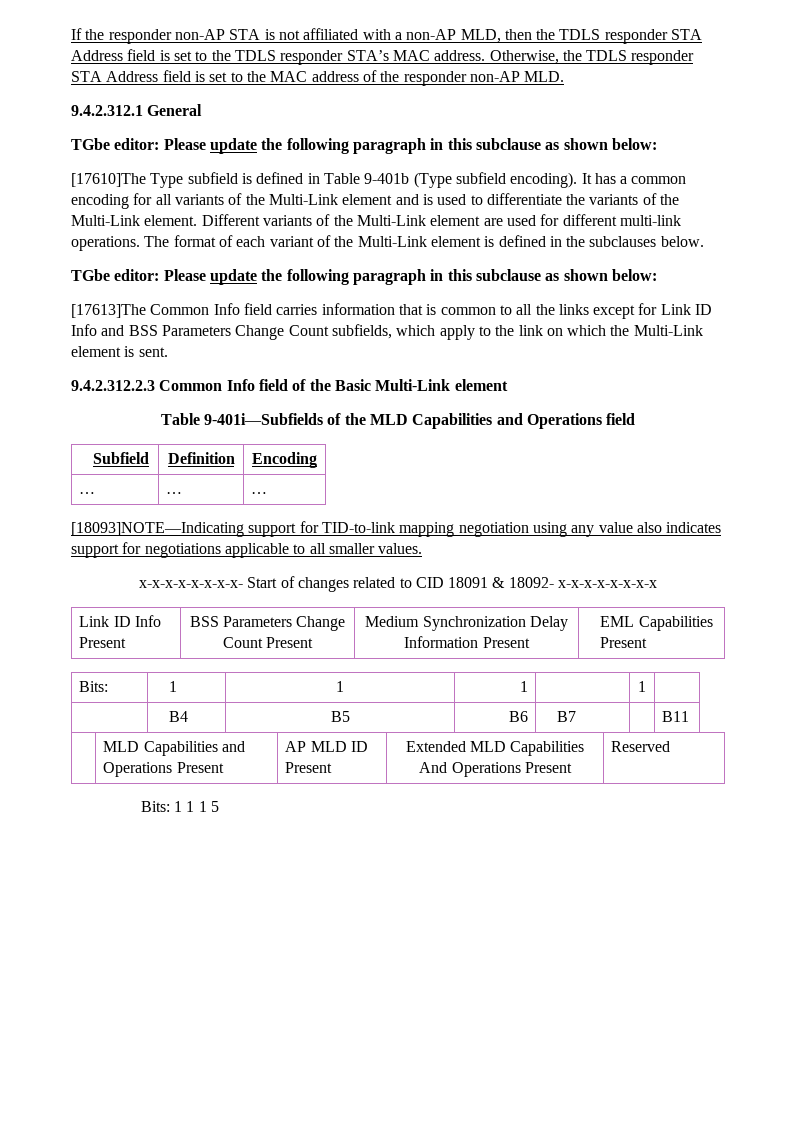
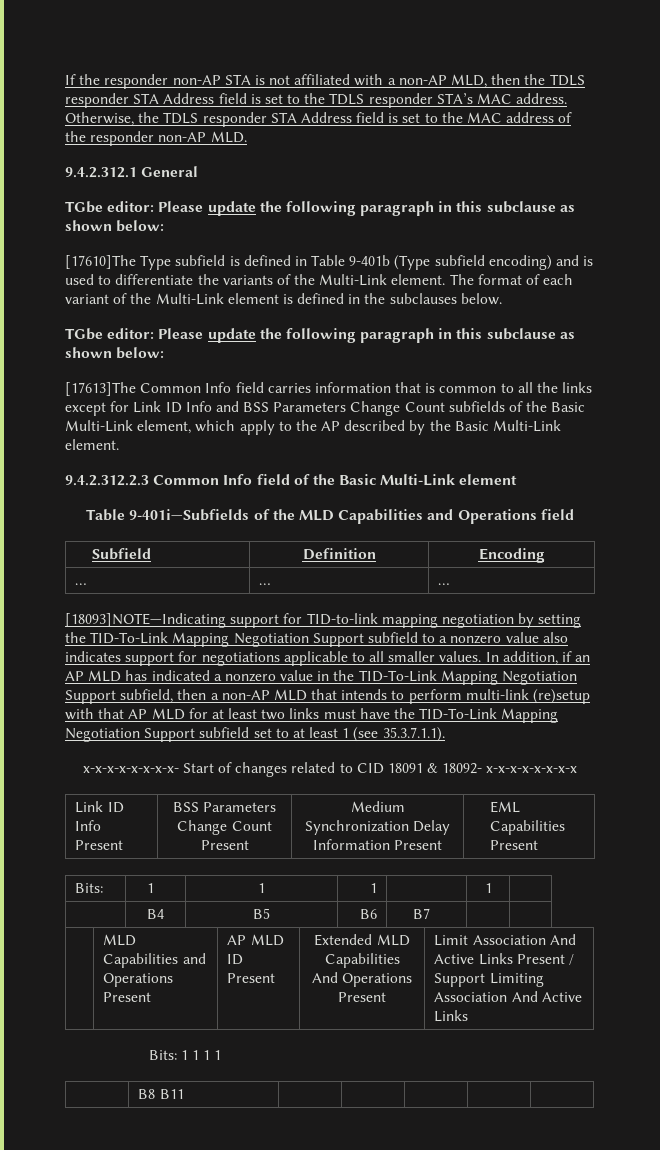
[510,172,687,188] [71,193,393,209] encoding). It has a common encoding for all variants of the Multi-Link element -> [488,255,552,270] encoding)
[201,214,681,226] [71,236,140,251] Different variants of the Multi-Link element are used for different multi-link operations. -> (446, 279) none
[331,324,703,340] [71,346,168,357] subfields, which apply to the link on which the Multi-Link element is sent. -> [448,401,586,412] [65,420,562,435] [65,439,119,450] subfields of the Basic Multi-Link element, which apply to the AP described by the Basic Multi-Link element.
[532,522,595,537] using any -> [518,613,582,628] [65,632,502,647] by setting the TID-To-Link Mapping Negotiation Support subfield to a nonzero
(423, 548) none -> [485,651,591,665] [65,670,578,685] [65,689,591,704] [65,708,559,723] [65,727,445,742] In addition, if an AP MLD has indicated a nonzero value in the TID-To-Link Mapping Negotiation Support subfield, then a non-AP MLD that intends to perform multi-link (re)setup with that AP MLD for at least two links must have the TID-To-Link Mapping Negotiation Support subfield set to at least 1 (see 35.3.7.1.1).
[662,711,690,722] B11 -> (431, 913) none
[611,741,671,752] [140,801,220,812] Reserved // Bits: 1 1 1 5 -> [434,934,576,946] [434,953,575,965] [434,973,544,987] [434,991,582,1002] [434,1010,469,1022] [148,1050,222,1060] [138,1089,184,1099] Limit Association And Active Links Present / Support Limiting Association And Active Links // Bits: 1 1 1 1 // | B8 B11 | | | | |

